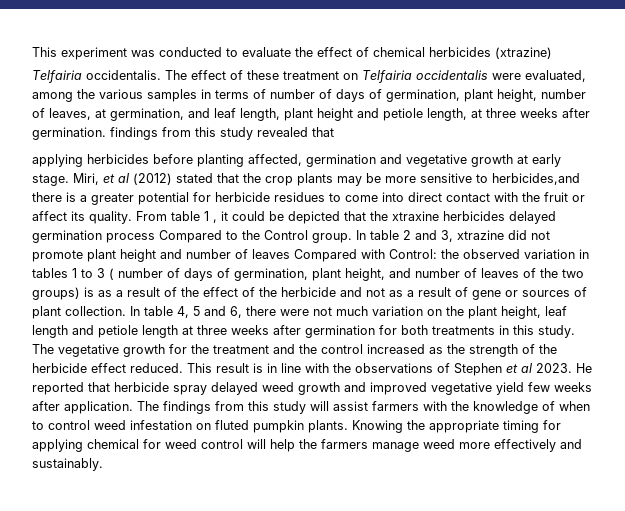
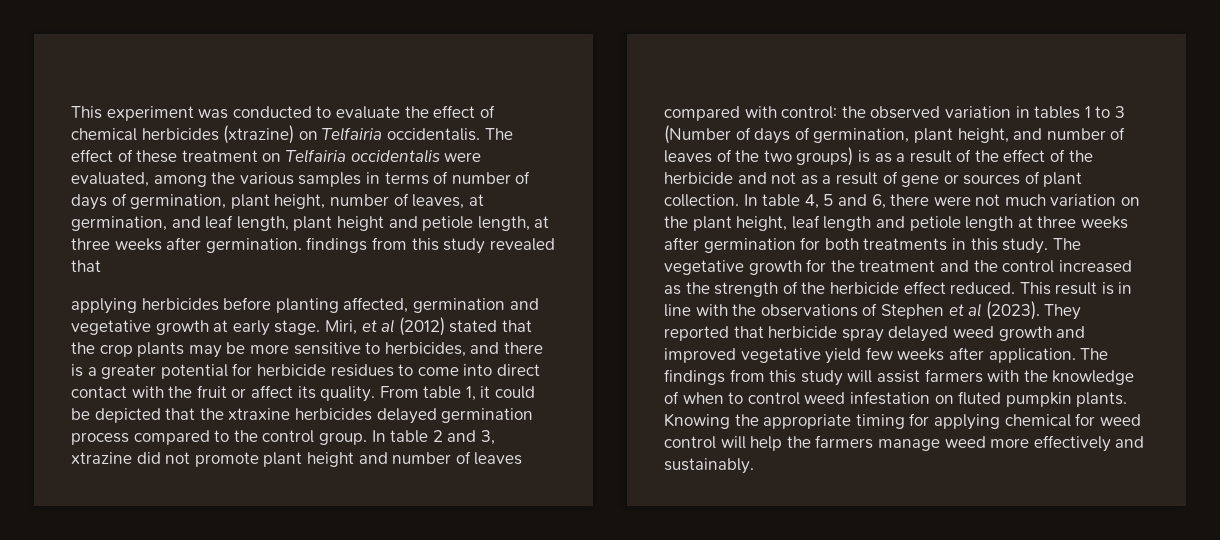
(552, 53) // -> [298,131,318,140] on
[492,173,580,185] herbicides,and -> [384,342,500,357] herbicides, and
[204,211,217,223] 1 , -> [465,386,476,401] 1,
[159,230,222,243] Compared -> [133,430,210,445] compared
[264,230,308,240] Control -> [262,430,315,443] control
[294,249,437,262] Compared with Control: -> [664,106,838,121] compared with control:
[109,268,163,280] ( number -> [664,125,731,144] (Number
[536,363,592,373] 2023. He -> [985,301,1082,320] (2023). They

